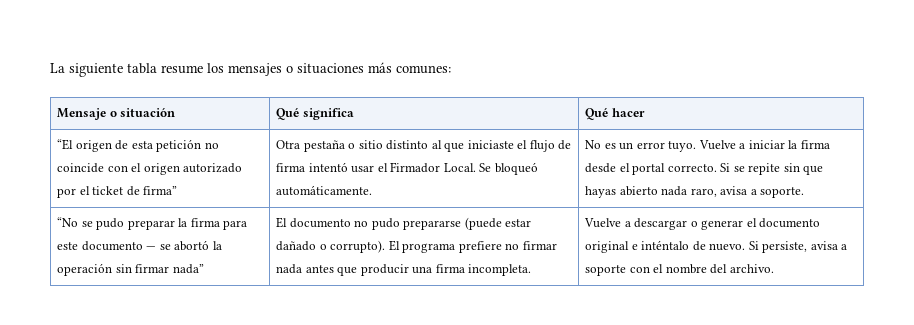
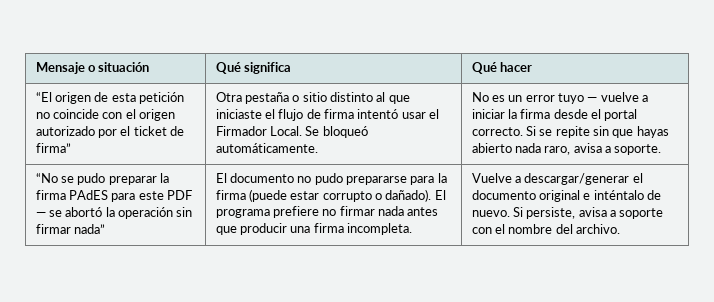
[50,62,451,77] La siguiente tabla resume los mensajes o situaciones más comunes: // -> (35, 68) none
[668,140,736,152] tuyo. Vuelve -> [557,92,639,104] tuyo — vuelve
(220, 222) none -> [68,190,108,200] PAdES
[81,241,143,251] documento -> [166,190,192,200] PDF
[464,217,532,230] [276,240,386,253] (puede estar dañado o corrupto). -> [410,173,447,185] [215,189,432,202] para la firma (puede estar corrupto o dañado).
[634,218,744,230] descargar o generar -> [524,173,630,185] descargar/generar

